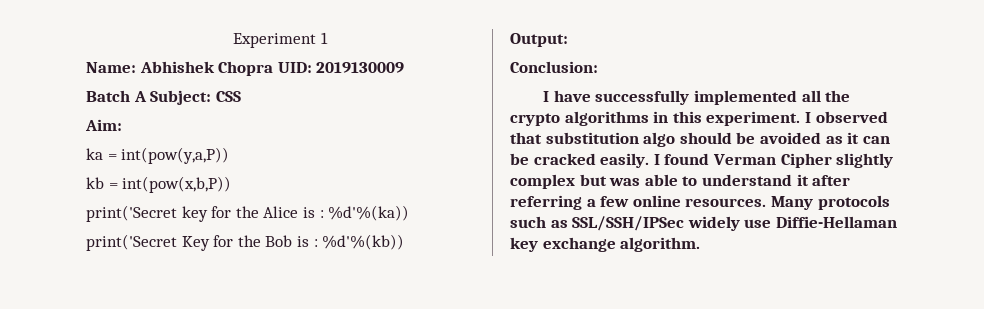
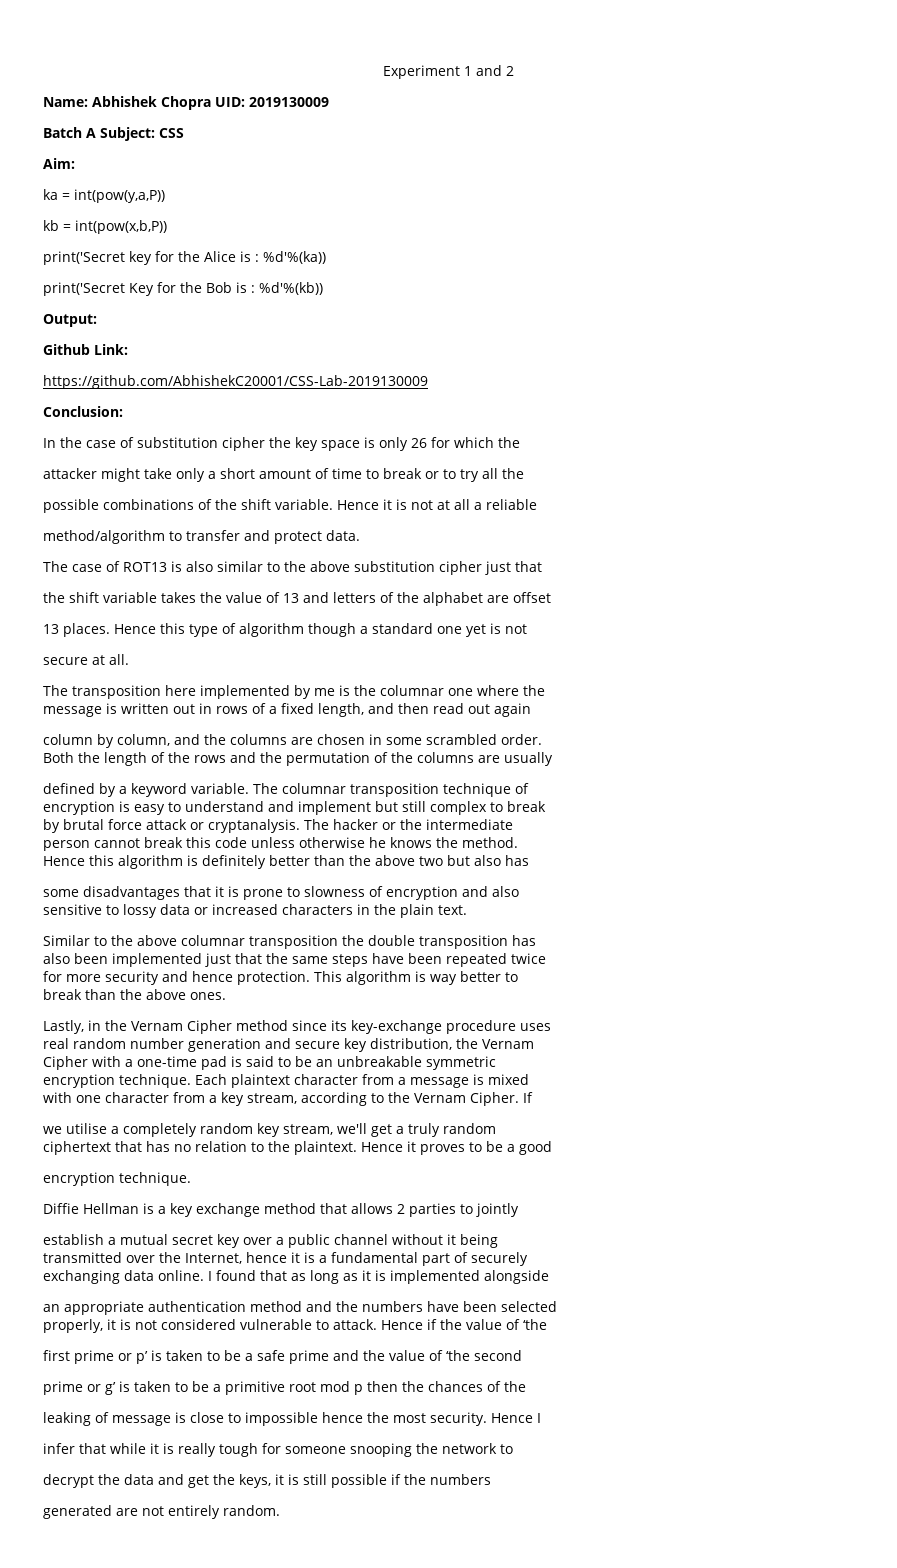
(328, 38) none -> [476,65,514,76] and 2
[510,61,598,73] [543,90,851,105] [510,111,888,126] [510,132,890,147] [510,153,894,168] [510,174,851,189] [510,195,890,210] [510,216,897,231] [510,237,701,252] Conclusion: // I have successfully implemented all the crypto algorithms in this experiment. I observed that substitution algo should be avoided as it can be cracked easily. I found Verman Cipher slightly complex but was able to understand it after referring a few online resources. Many protocols such as SSL/SSH/IPSec widely use Diffie-Hellaman key exchange algorithm. -> [43,344,128,355] [43,375,428,389] [43,406,123,417] [43,437,520,451] [43,468,524,482] [43,499,537,513] [43,530,360,544] [43,561,542,575] [43,592,551,606] [43,623,527,637] [43,654,129,665] [43,685,545,699] [43,703,531,717] [43,734,542,748] [43,752,553,766] [43,783,529,797] [43,801,546,815] [43,819,513,833] [43,837,518,851] [43,855,529,869] [43,886,519,900] [43,904,467,918] [43,935,536,949] [43,953,546,967] [43,971,518,985] [43,989,226,1000] [43,1020,551,1034] [43,1038,534,1052] [43,1056,496,1070] [43,1074,529,1088] [43,1092,533,1106] [43,1123,496,1137] [43,1141,552,1155] [43,1172,191,1186] [43,1203,519,1217] [43,1234,498,1248] [43,1252,528,1266] [43,1270,549,1284] [43,1301,557,1315] [43,1319,547,1333] [43,1350,522,1364] [43,1381,526,1395] [43,1412,541,1426] [43,1443,513,1457] [43,1474,491,1488] [43,1505,280,1519] Github Link: // https://github.com/AbhishekC20001/CSS-Lab-2019130009 // Conclusion: // In the case of substitution cipher the key space is only 26 for which the // attacker might take only a short amount of time to break or to try all the // possible combinations of the shift variable. Hence it is not at all a reliable // method/algorithm to transfer and protect data. // The case of ROT13 is also similar to the above substitution cipher just that // the shift variable takes the value of 13 and letters of the alphabet are offset // 13 places. Hence this type of algorithm though a standard one yet is not // secure at all. // The transposition here implemented by me is the columnar one where the // message is written out in rows of a fixed length, and then read out again // column by column, and the columns are chosen in some scrambled order. // Both the length of the rows and the permutation of the columns are usually // defined by a keyword variable. The columnar transposition technique of // encryption is easy to understand and implement but still complex to break // by brutal force attack or cryptanalysis. The hacker or the intermediate // person cannot break this code unless otherwise he knows the method. // Hence this algorithm is definitely better than the above two but also has // some disadvantages that it is prone to slowness of encryption and also // sensitive to lossy data or increased characters in the plain text. // Similar to the above columnar transposition the double transposition has // also been implemented just that the same steps have been repeated twice // for more security and hence protection. This algorithm is way better to // break than the above ones. // Lastly, in the Vernam Cipher method since its key-exchange procedure uses // real random number generation and secure key distribution, the Vernam // Cipher with a one-time pad is said to be an unbreakable symmetric // encryption technique. Each plaintext character from a message is mixed // with one character from a key stream, according to the Vernam Cipher. If // we utilise a completely random key stream, we'll get a truly random // ciphertext that has no relation to the plaintext. Hence it proves to be a good // encryption technique. // Diffie Hellman is a key exchange method that allows 2 parties to jointly // establish a mutual secret key over a public channel without it being // transmitted over the Internet, hence it is a fundamental part of securely // exchanging data online. I found that as long as it is implemented alongside // an appropriate authentication method and the numbers have been selected // properly, it is not considered vulnerable to attack. Hence if the value of ‘the // first prime or p’ is taken to be a safe prime and the value of ‘the second // prime or g’ is taken to be a primitive root mod p then the chances of the // leaking of message is close to impossible hence the most security. Hence I // infer that while it is really tough for someone snooping the network to // decrypt the data and get the keys, it is still possible if the numbers // generated are not entirely random.

